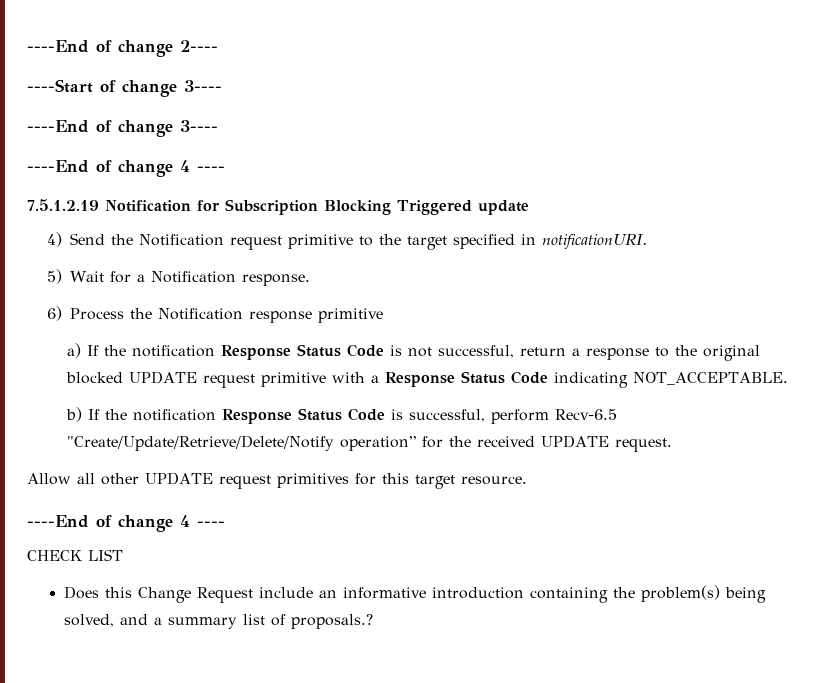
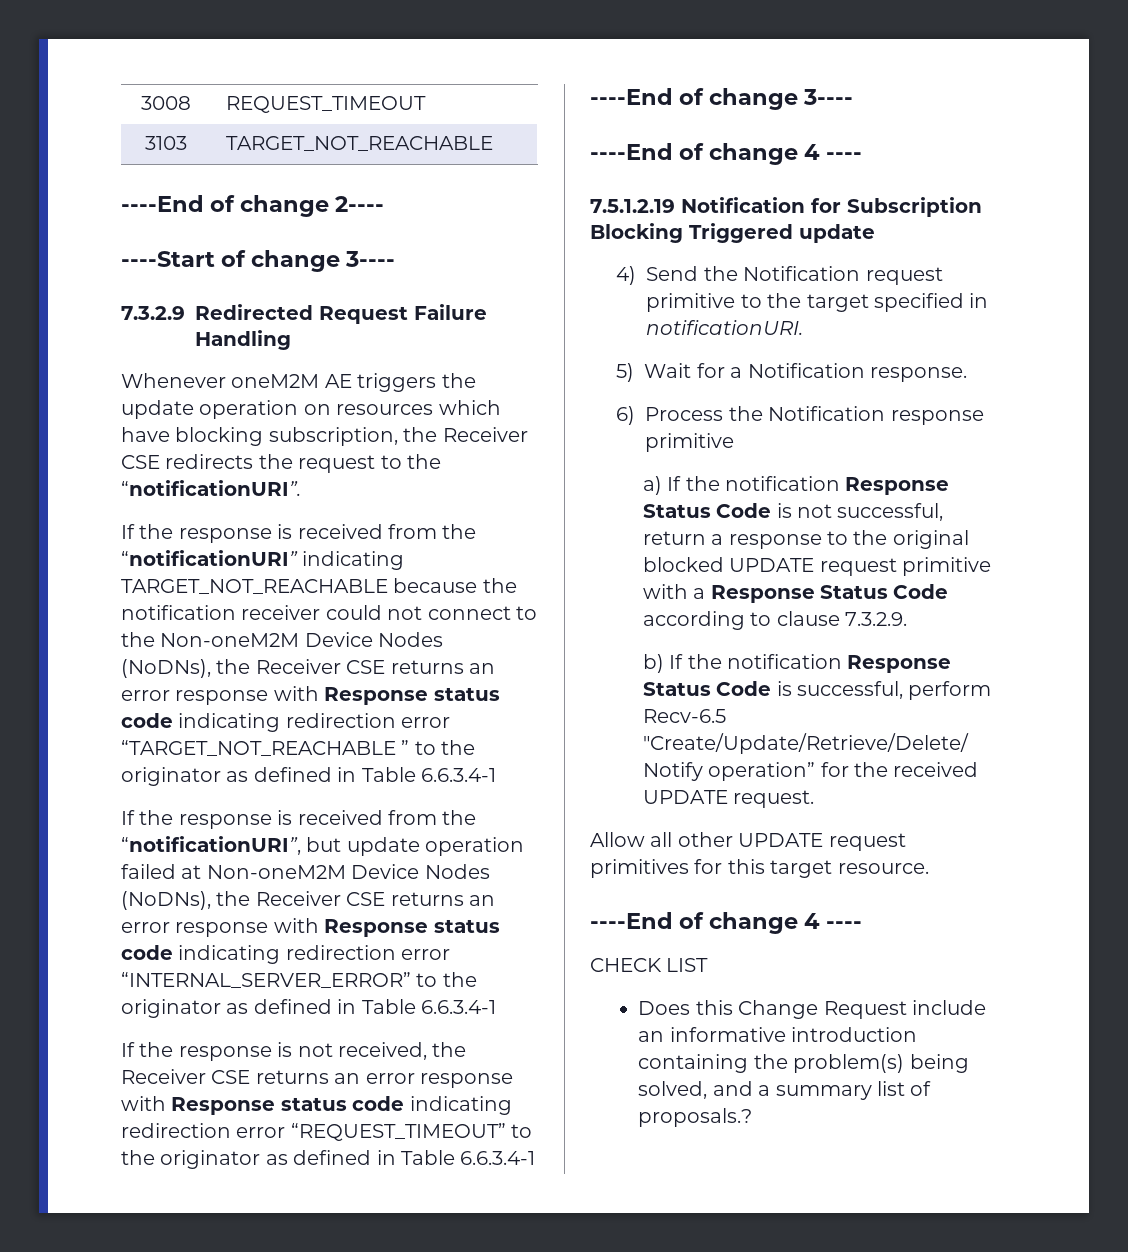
(27, 46) none -> [141,96,191,110] [225,96,426,113] [145,136,187,150] [225,136,493,151] 3008 | REQUEST_TIMEOUT // 3103 | TARGET_NOT_REACHABLE //
(222, 86) none -> [121,304,487,324] [195,330,291,350] [121,373,476,392] [121,400,501,419] [121,427,528,446] [121,454,441,473] [121,480,301,496] [121,524,477,543] [121,550,405,570] [121,578,517,594] [121,605,537,620] [121,632,444,647] [121,659,495,678] [121,686,500,705] [121,713,451,732] [121,740,476,756] [121,767,496,786] [121,810,477,829] [121,836,525,856] [121,864,490,879] [121,891,495,910] [121,918,500,937] [121,945,451,964] [121,972,477,988] [121,999,496,1018] [121,1042,467,1061] [121,1069,513,1088] [121,1096,512,1115] [121,1123,533,1141] [121,1150,536,1169] // 7.3.2.9 Redirected Request Failure Handling // Whenever oneM2M AE triggers the update operation on resources which have blocking subscription, the Receiver CSE redirects the request to the “notificationURI”. // If the response is received from the “notificationURI” indicating TARGET_NOT_REACHABLE because the notification receiver could not connect to the Non-oneM2M Device Nodes (NoDNs), the Receiver CSE returns an error response with Response status code indicating redirection error “TARGET_NOT_REACHABLE ” to the originator as defined in Table 6.6.3.4-1 // If the response is received from the “notificationURI”, but update operation failed at Non-oneM2M Device Nodes (NoDNs), the Receiver CSE returns an error response with Response status code indicating redirection error “INTERNAL_SERVER_ERROR” to the originator as defined in Table 6.6.3.4-1 // If the response is not received, the Receiver CSE returns an error response with Response status code indicating redirection error “REQUEST_TIMEOUT” to the originator as defined in Table 6.6.3.4-1
[553,372,788,388] indicating NOT_ACCEPTABLE. -> [642,611,907,630] according to clause 7.3.2.9.

